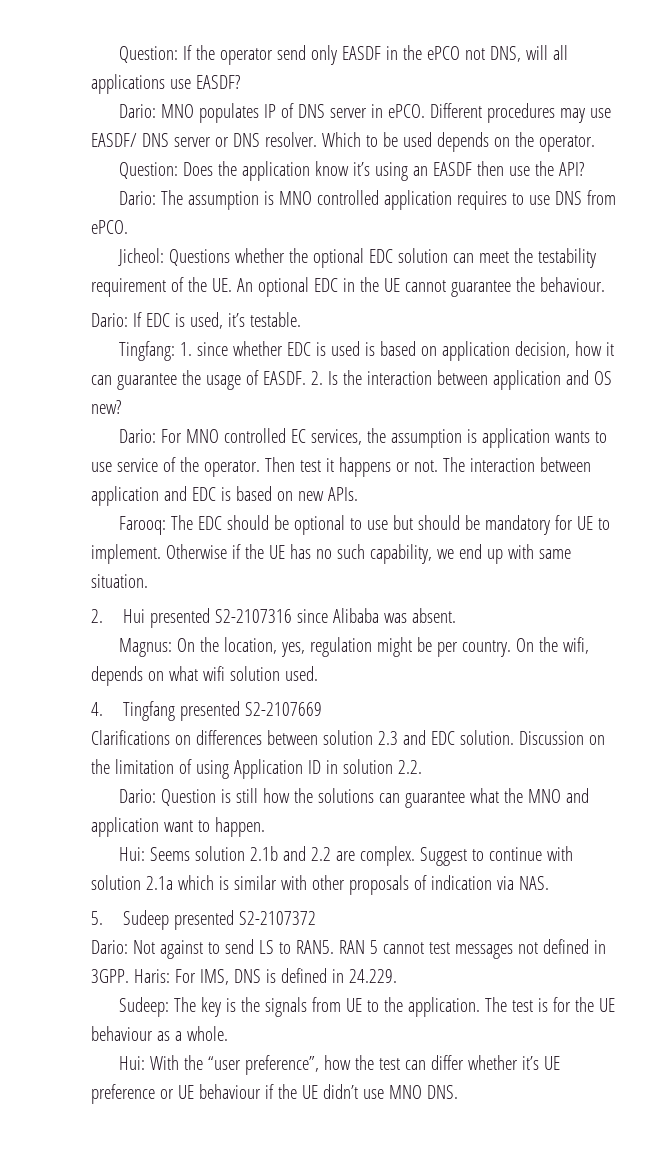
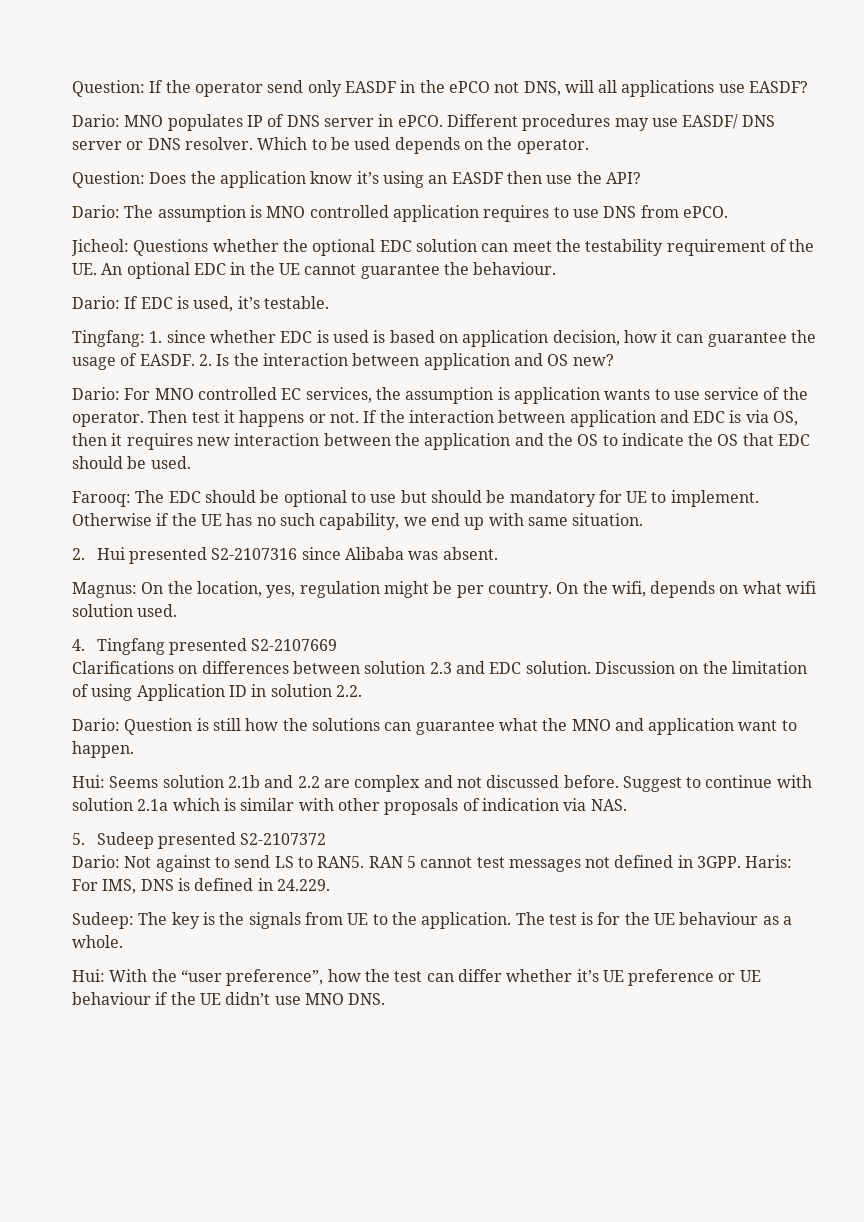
[442,457,465,472] The -> [363,410,405,423] If the
[235,486,358,501] based on new APIs. -> [745,410,799,426] [72,433,811,450] [72,456,191,469] via OS, then it requires new interaction between the application and the OS to indicate the OS that EDC should be used.
[360,846,416,866] complex. -> [354,775,619,792] complex and not discussed before.

